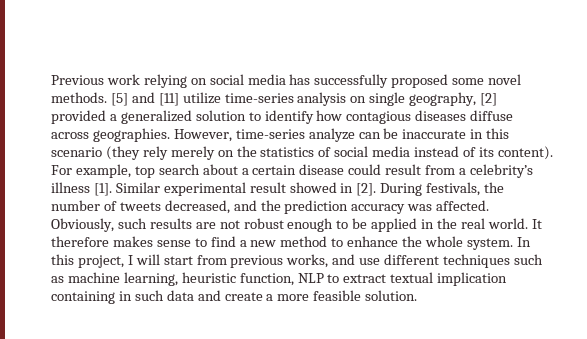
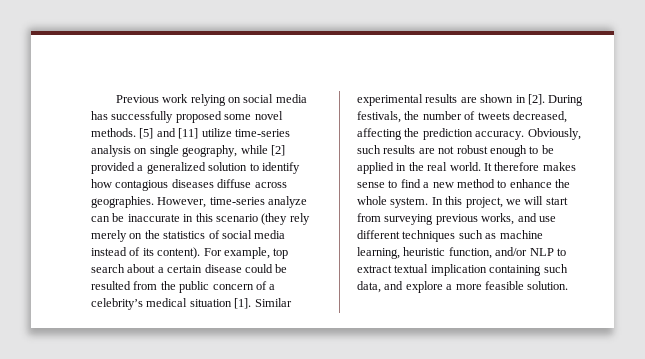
(477, 99) none -> [240,145,268,154] while
[385,164,533,178] [51,182,337,196] result from a celebrity’s illness [1]. Similar experimental result showed -> [275,264,288,273] [91,281,276,293] [91,298,292,310] [357,94,514,106] be resulted from the public concern of a celebrity’s medical situation [1]. Similar experimental results are shown
[233,200,257,211] and -> [357,128,402,140] affecting
[351,200,490,214] accuracy was affected. -> [475,131,525,140] accuracy.
[127,255,133,265] I -> [505,199,521,205] we
(227, 260) none -> [384,214,434,225] surveying
(294, 279) none -> [495,247,528,256] and/or
[118,290,263,301] in such data and create -> [543,264,568,273] [357,281,443,293] such data, and explore

